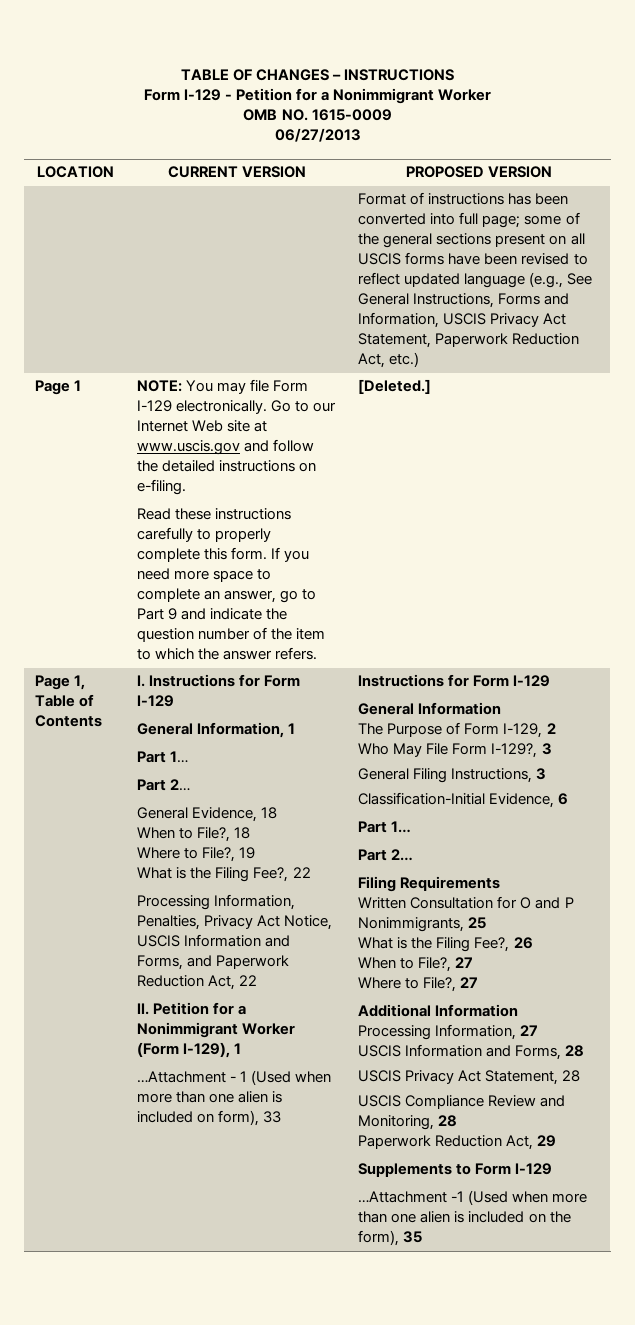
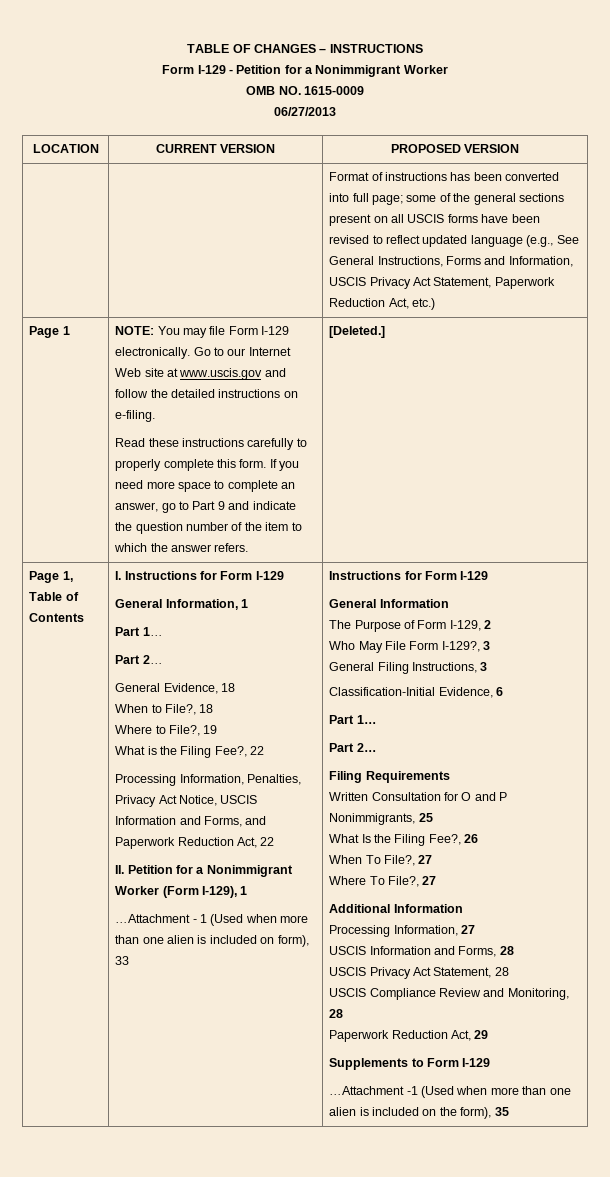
[397,937,408,949] is -> [361,834,371,843] Is
[400,958,415,969] to -> [365,855,381,864] To
[405,978,420,989] to -> [369,876,385,885] To

